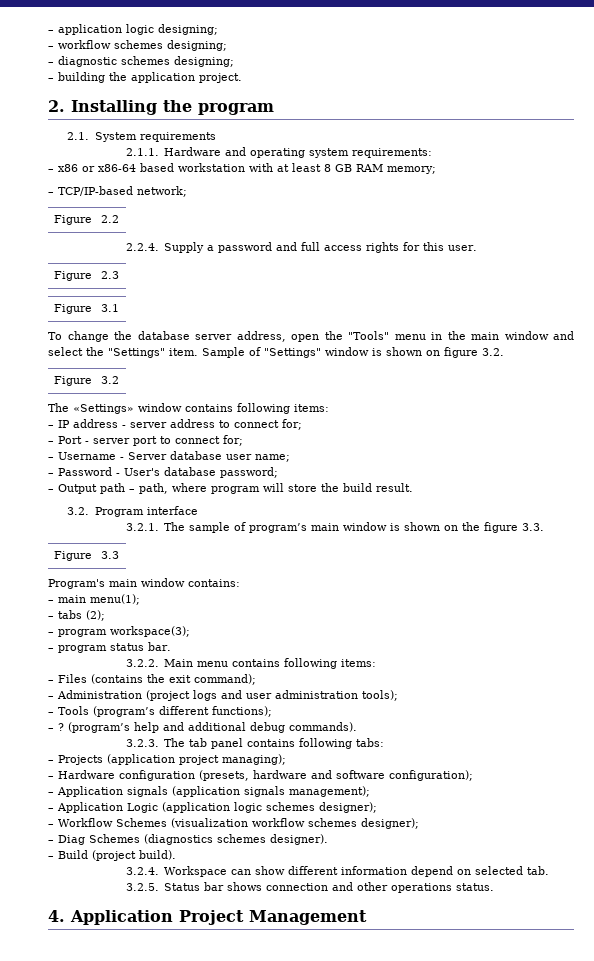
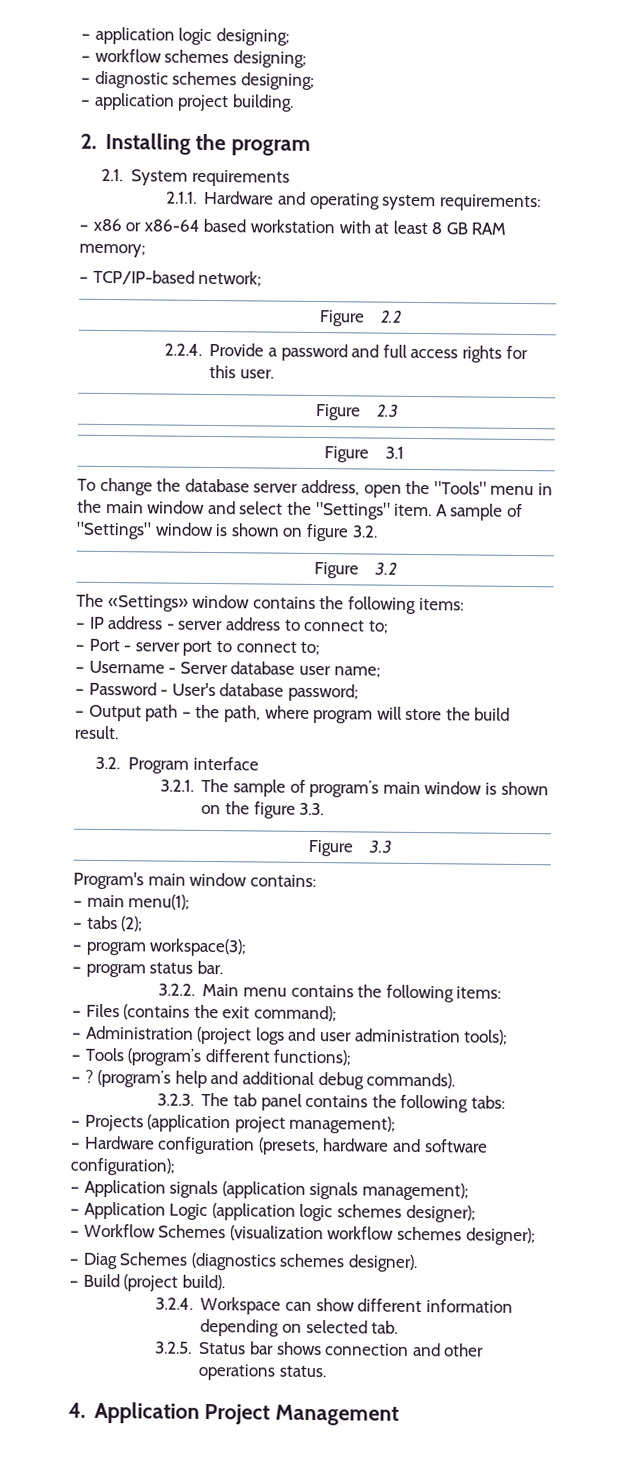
[58,72,242,83] building the application project. -> [93,92,294,112] application project building.
[164,242,205,253] Supply -> [209,342,265,357] Provide
[202,347,245,358] Sample -> [435,503,504,521] A sample
(233, 408) none -> [319,596,345,610] the
[282,419,302,430] for; -> [367,620,389,634] to;
[223,435,243,446] for; -> [300,641,321,656] to;
(135, 490) none -> [195,704,221,719] the
(281, 663) none -> [357,984,383,998] the
(296, 743) none -> [371,1094,397,1108] the
[222,754,286,765] managing); -> [289,1115,397,1134] management);
[411,866,454,877] depend -> [200,1318,280,1337] depending

